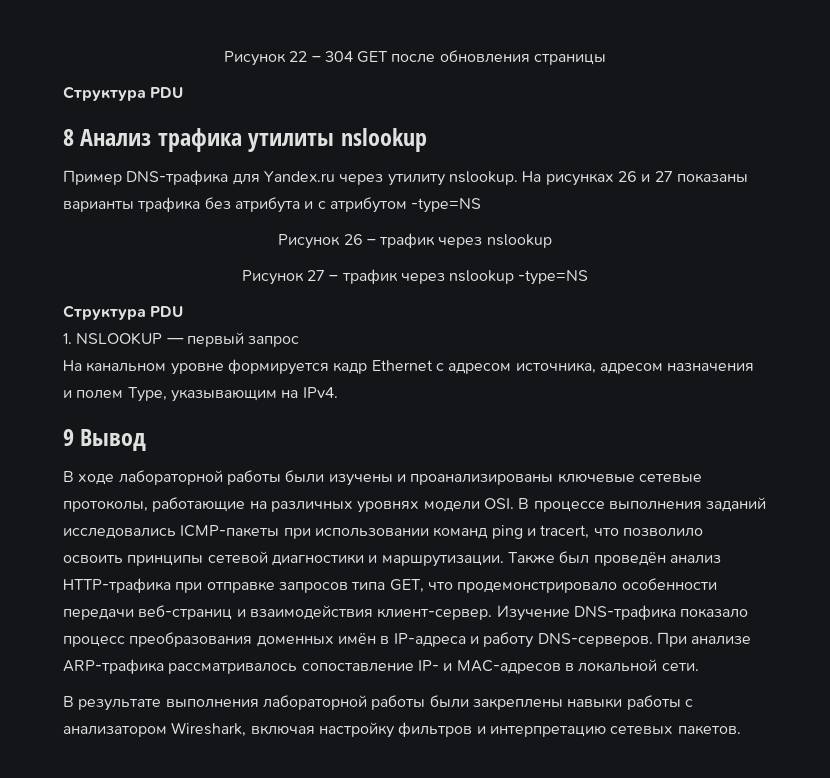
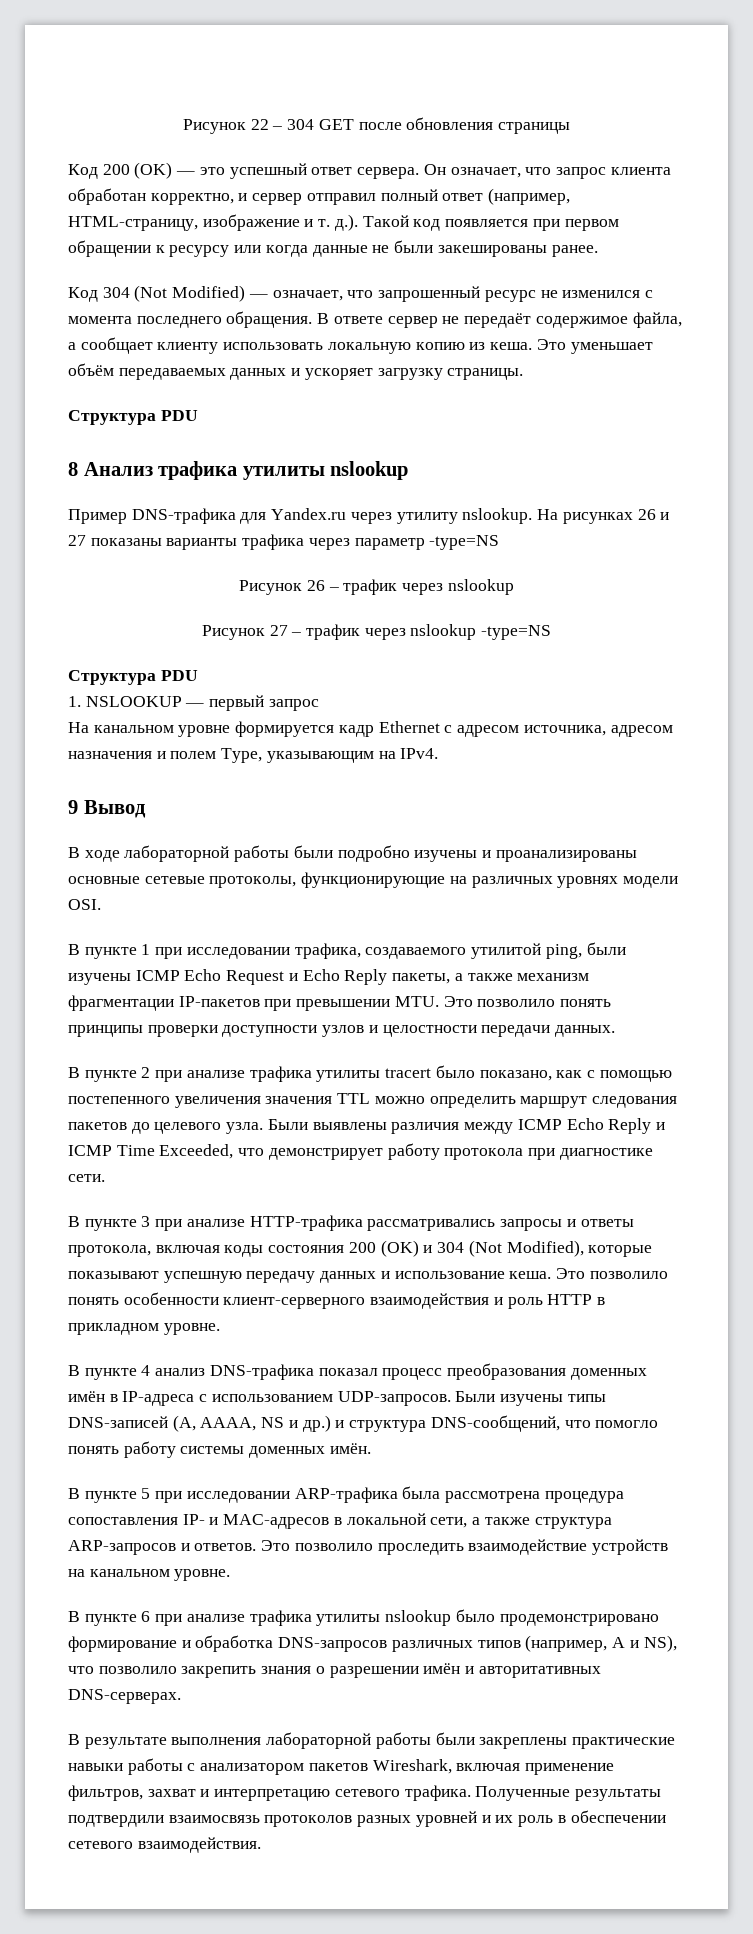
(607, 59) none -> [68,162,671,179] [68,188,571,205] [68,214,619,231] [68,240,598,257] [68,285,653,302] [68,311,682,328] [68,337,653,354] [68,363,524,380] // Код 200 (OK) — это успешный ответ сервера. Он означает, что запрос клиента обработан корректно, и сервер отправил полный ответ (например, HTML-страницу, изображение и т. д.). Такой код появляется при первом обращении к ресурсу или когда данные не были закешированы ранее. // Код 304 (Not Modified) — означает, что запрошенный ресурс не изменился с момента последнего обращения. В ответе сервер не передаёт содержимое файла, а сообщает клиенту использовать локальную копию из кеша. Это уменьшает объём передаваемых данных и ускоряет загрузку страницы.
[204,197,407,213] без атрибута и с атрибутом -> [308,538,425,550] через параметр
(325, 476) none -> [337,845,410,862] подробно
[557,473,635,483] ключевые -> [68,876,140,884] основные
[152,497,246,512] работающие -> [301,872,446,888] функционирующие
[518,497,767,512] [63,525,703,539] [63,551,721,567] [63,578,717,593] [63,605,749,621] В процессе выполнения заданий исследовались ICMP-пакеты при использовании команд ping и tracert, что позволило освоить принципы сетевой диагностики и маршрутизации. Также был проведён анализ HTTP-трафика при отправке запросов типа GET, что продемонстрировало особенности передачи веб-страниц и взаимодействия клиент-сервер. Изучение DNS-трафика показало -> [68,942,626,959] [68,969,590,985] [68,995,612,1011] [68,1025,616,1037] [68,1065,672,1082] [68,1093,678,1108] [68,1118,665,1134] [68,1143,653,1160] [68,1174,105,1182] [68,1215,634,1231] [68,1240,653,1257] [68,1268,668,1283] [68,1292,606,1309] [68,1323,220,1335] [68,1364,378,1380] // В пункте 1 при исследовании трафика, создаваемого утилитой ping, были изучены ICMP Echo Request и Echo Reply пакеты, а также механизм фрагментации IP-пакетов при превышении MTU. Это позволило понять принципы проверки доступности узлов и целостности передачи данных. // В пункте 2 при анализе трафика утилиты tracert было показано, как с помощью постепенного увеличения значения TTL можно определить маршрут следования пакетов до целевого узла. Были выявлены различия между ICMP Echo Reply и ICMP Time Exceeded, что демонстрирует работу протокола при диагностике сети. // В пункте 3 при анализе HTTP-трафика рассматривались запросы и ответы протокола, включая коды состояния 200 (OK) и 304 (Not Modified), которые показывают успешную передачу данных и использование кеша. Это позволило понять особенности клиент-серверного взаимодействия и роль HTTP в прикладном уровне. // В пункте 4 анализ DNS-трафика показал
[469,632,752,648] [63,659,414,674] и работу DNS-серверов. При анализе ARP-трафика рассматривалось сопоставление -> [199,1391,606,1406] [68,1415,659,1432] [68,1441,371,1458] [68,1486,624,1503] [68,1517,178,1525] с использованием UDP-запросов. Были изучены типы DNS-записей (A, AAAA, NS и др.) и структура DNS-сообщений, что помогло понять работу системы доменных имён. // В пункте 5 при исследовании ARP-трафика была рассмотрена процедура сопоставления
[661,663,699,671] сети. -> [430,1517,612,1529] [68,1539,669,1555] [68,1569,231,1581] [68,1609,659,1626] [68,1635,677,1652] [68,1663,601,1678] [68,1689,181,1704] сети, а также структура ARP-запросов и ответов. Это позволило проследить взаимодействие устройств на канальном уровне. // В пункте 6 при анализе трафика утилиты nslookup было продемонстрировано формирование и обработка DNS-запросов различных типов (например, A и NS), что позволило закрепить знания о разрешении имён и авторитативных DNS-серверах.
(563, 704) none -> [572,1737,676,1749] практические
(167, 731) none -> [308,1763,368,1771] пакетов
[318,722,741,738] настройку фильтров и интерпретацию сетевых пакетов. -> [525,1763,615,1775] [68,1785,662,1801] [68,1810,666,1827] [68,1837,261,1853] применение фильтров, захват и интерпретацию сетевого трафика. Полученные результаты подтвердили взаимосвязь протоколов разных уровней и их роль в обеспечении сетевого взаимодействия.

